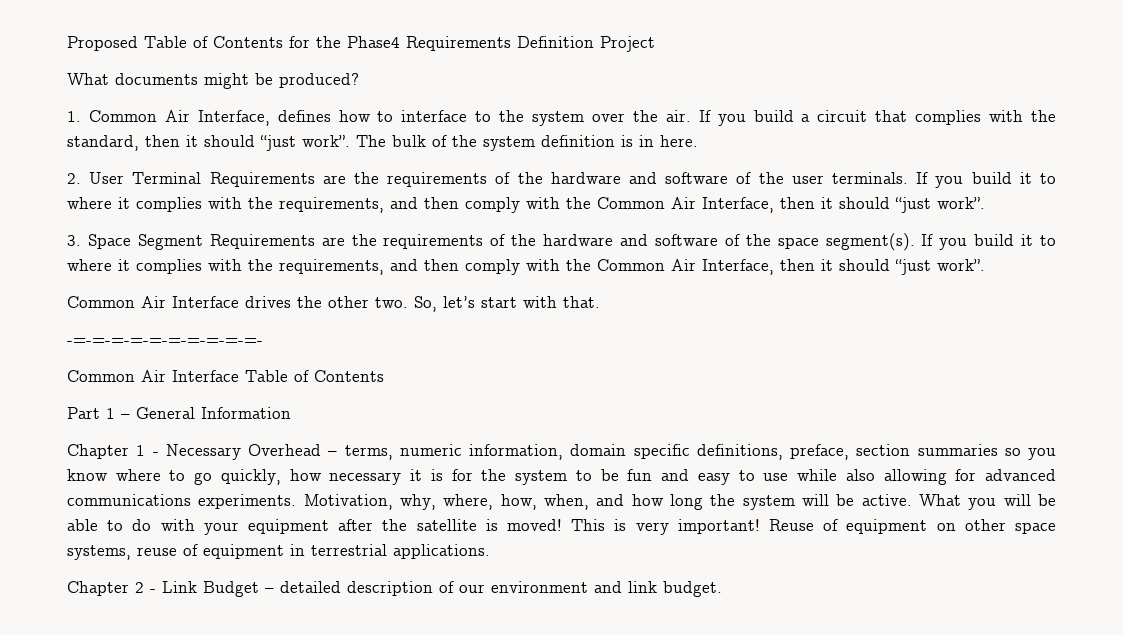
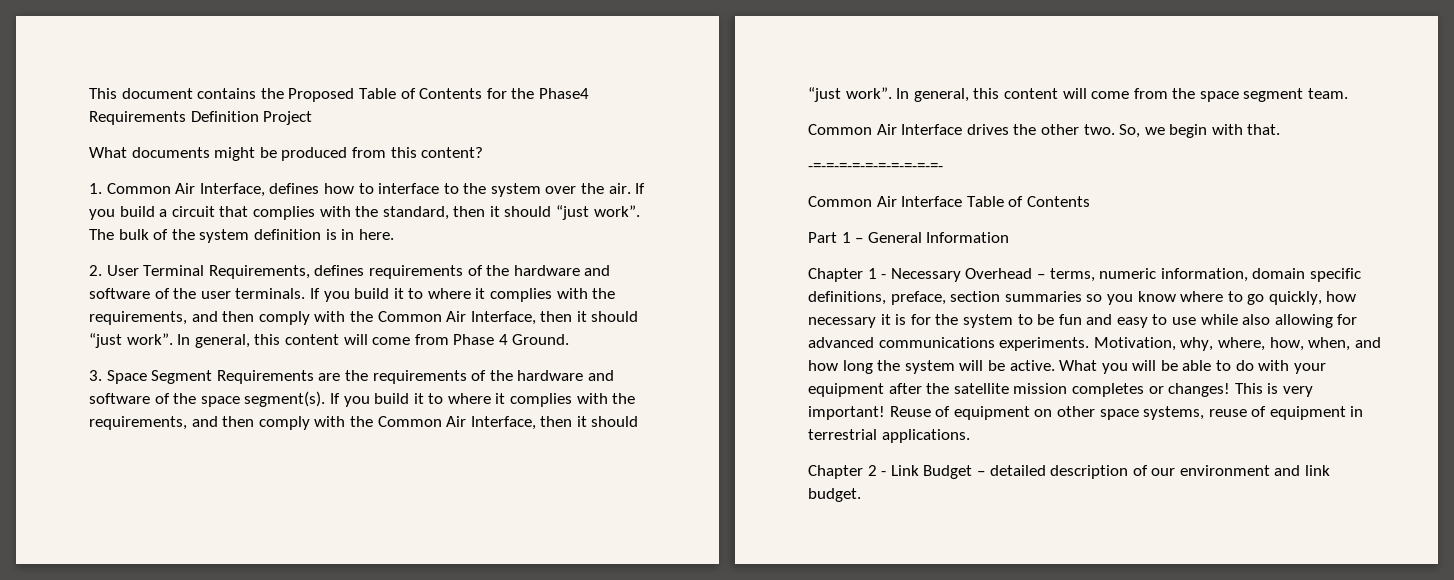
(67, 43) none -> [89,88,284,99] This document contains the
[279,73,359,88] produced? -> [281,147,484,161] produced from this content?
[209,172,379,187] Requirements are the -> [208,265,365,279] Requirements, defines
(985, 203) none -> [177,334,570,348] In general, this content will come from Phase 4 Ground.
(985, 265) none -> [896,88,1349,102] In general, this content will come from the space segment team.
[443,296,517,308] let’s start -> [1144,124,1208,138] we begin
[485,519,562,531] is moved! -> [1013,383,1231,397] mission completes or changes!

